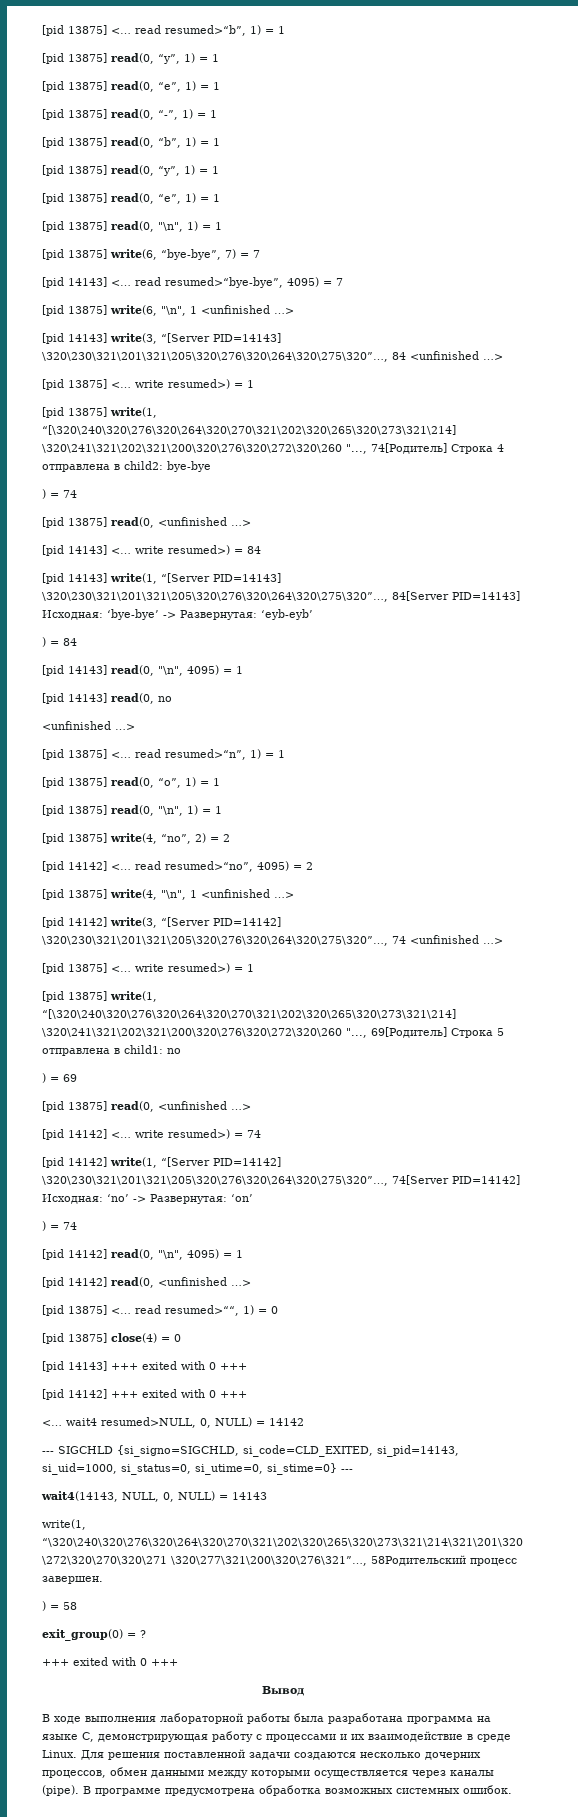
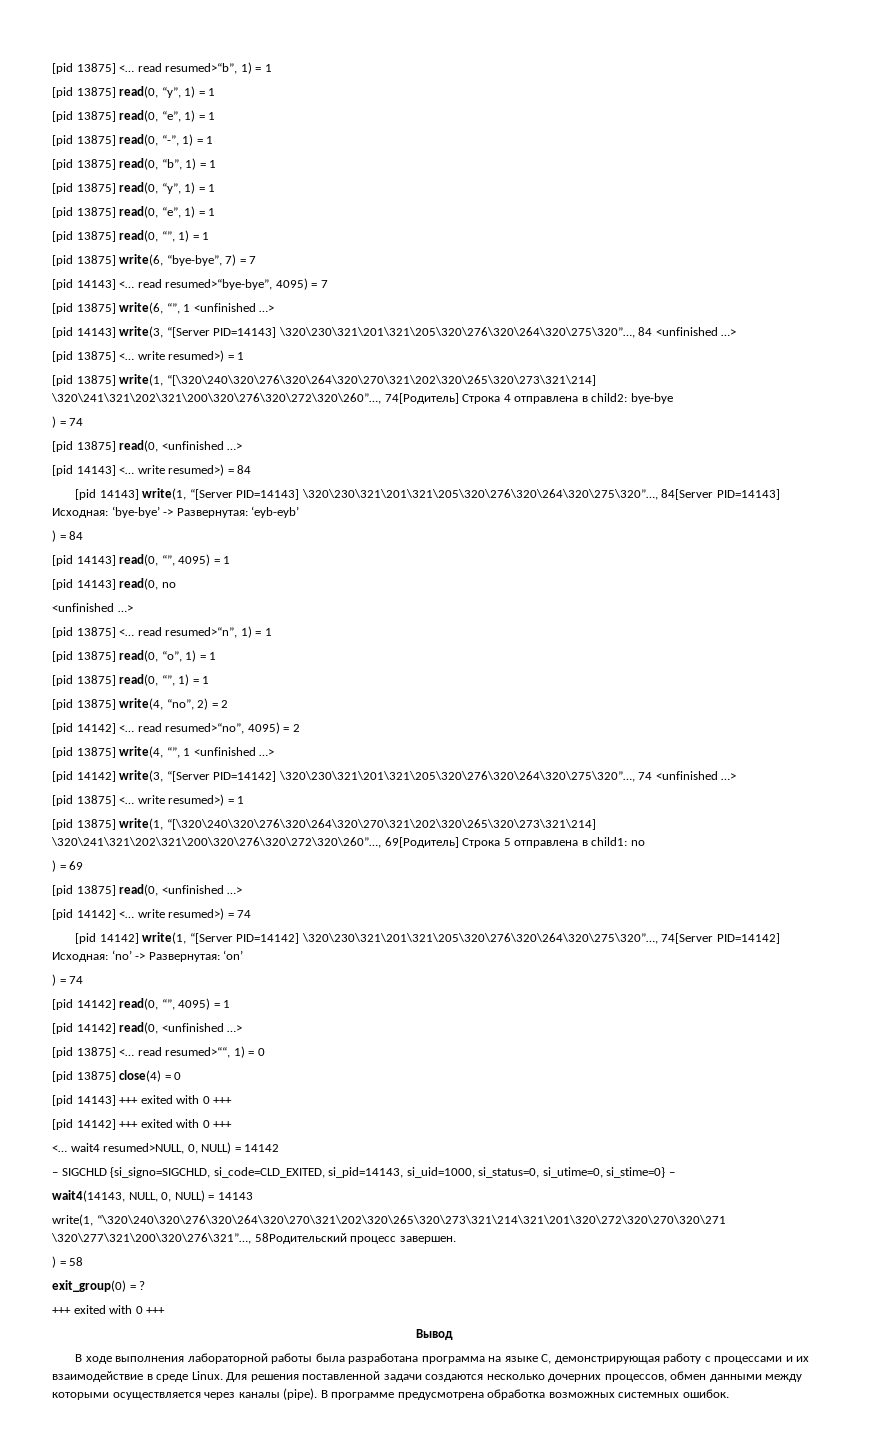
[158,222,183,232] "\n", -> [161,231,175,242] “”,
[161,306,186,316] "\n", -> [166,303,180,314] “”,
[42,444,367,454] \320\241\321\202\321\200\320\276\320\272\320\260 "..., -> [51,393,381,404] \320\241\321\202\321\200\320\276\320\272\320\260”…,
[158,666,183,676] "\n", -> [161,555,175,566] “”,
[158,806,183,816] "\n", -> [161,675,175,686] “”,
[161,890,186,900] "\n", -> [166,747,180,758] “”,
[42,1028,367,1038] \320\241\321\202\321\200\320\276\320\272\320\260 "..., -> [51,837,381,848] \320\241\321\202\321\200\320\276\320\272\320\260”…,
[158,1250,183,1260] "\n", -> [161,999,175,1010] “”,
[42,1451,54,1454] --- -> [52,1172,58,1176] –
[341,1469,353,1472] --- -> [668,1172,675,1176] –

